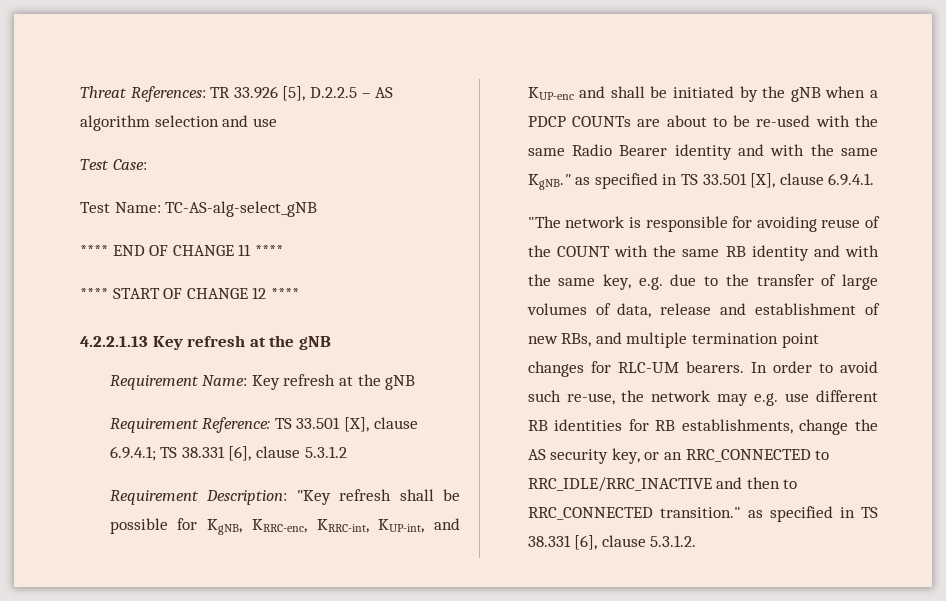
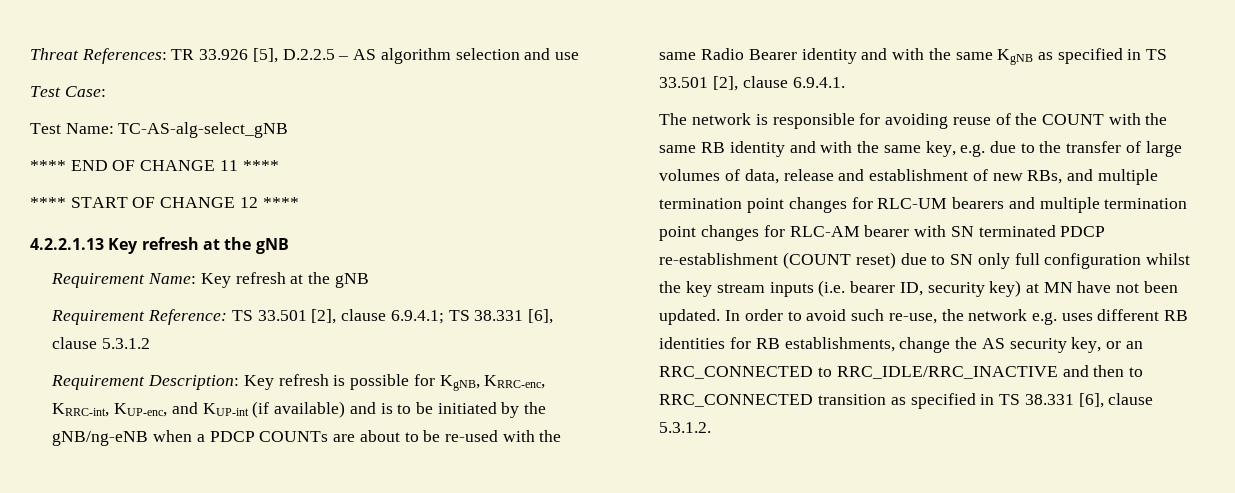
[344,417,370,432] [X], -> [311,309,337,324] [2],
[296,489,460,505] "Key refresh shall be -> [243,374,346,390] Key refresh is
[378,518,461,533] [527,86,645,100] KUP-int, and KUP-enc and shall -> [114,401,412,418] KUP-enc, and KUP-int (if available) and is to
[790,87,821,102] gNB -> [52,431,149,446] gNB/ng-eNB
[527,174,571,190] KgNB." -> [997,49,1034,65] KgNB
[750,173,776,188] [X], -> [713,76,739,91] [2],
[527,216,561,228] "The -> [659,113,688,125] The
[685,361,744,373] bearers. -> [952,197,1188,213] [659,225,1106,241] [659,252,1190,269] [659,280,1178,297] [659,309,721,325] bearers and multiple termination point changes for RLC-AM bearer with SN terminated PDCP re-establishment (COUNT reset) due to SN only full configuration whilst the key stream inputs (i.e. bearer ID, security key) at MN have not been updated.
[717,393,810,406] may e.g. use -> [1031,312,1093,325] e.g. uses
[659,507,741,518] transition." -> [818,394,887,405] transition

